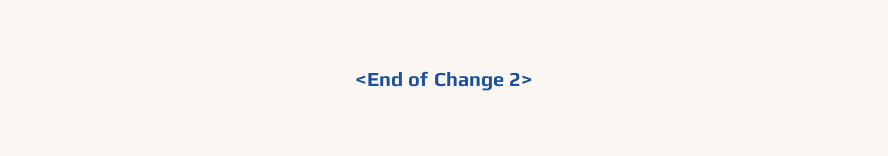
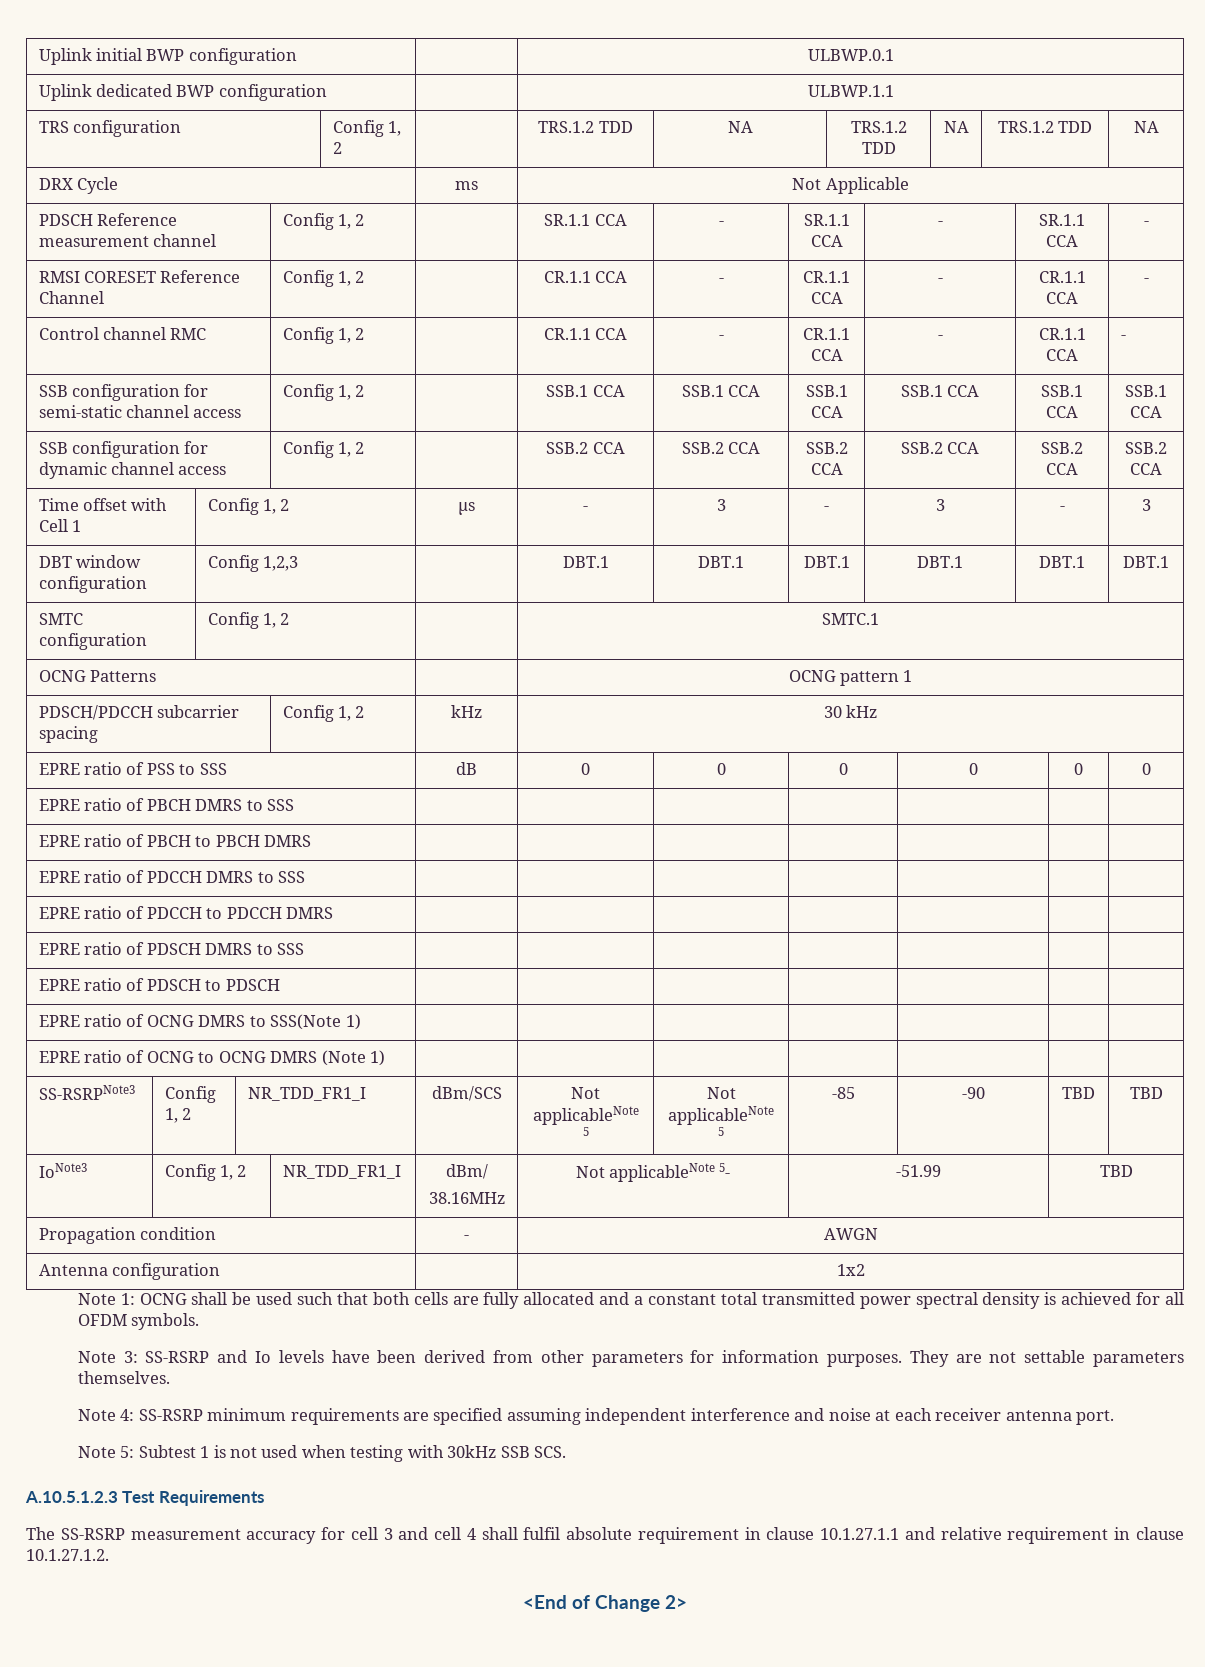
(354, 79) none -> [38,48,297,65] [807,49,894,61] [38,84,327,101] [807,85,894,97] [38,120,181,137] [332,120,401,137] [332,142,342,154] [538,121,633,133] [727,121,753,133] [850,121,907,133] [861,142,896,154] [943,121,969,133] [997,121,1093,133] [1133,121,1159,133] [38,177,118,194] [455,181,478,190] [792,177,909,194] [38,213,177,226] [38,234,216,247] [282,213,365,230] [544,214,627,226] [718,221,724,226] [803,214,850,226] [810,235,843,247] [937,221,943,226] [1039,214,1085,226] [1046,235,1078,247] [1143,221,1149,226] [38,270,241,283] [38,291,104,304] [282,270,365,287] [543,271,628,283] [718,278,724,283] [803,271,850,283] [810,292,843,304] [937,278,943,283] [1038,271,1086,283] [1046,292,1078,304] [1143,278,1149,283] [38,327,207,340] [282,327,365,344] [543,328,628,340] [718,335,724,340] [803,328,850,340] [810,349,843,361] [937,335,943,340] [1038,328,1086,340] [1046,349,1078,361] [1120,335,1126,340] [38,384,209,401] [38,405,242,418] [282,384,365,401] [546,385,625,397] [681,385,761,397] [805,385,848,397] [810,406,843,418] [900,385,980,397] [1041,385,1083,397] [1046,406,1078,418] [1125,385,1167,397] [1130,406,1162,418] [38,441,209,458] [38,462,227,479] [282,441,365,458] [546,442,625,454] [681,442,761,454] [805,442,848,454] [810,463,843,475] [900,442,980,454] [1041,442,1083,454] [1046,463,1078,475] [1125,442,1167,454] [1130,463,1162,475] [38,498,168,511] [38,519,81,532] [207,498,290,515] [458,502,475,515] [583,506,588,511] [716,499,726,511] [824,506,829,511] [935,499,945,511] [1059,506,1065,511] [1141,499,1151,511] [38,555,141,568] [38,576,147,593] [207,555,298,572] [562,556,609,568] [698,556,744,568] [803,556,850,568] [917,556,963,568] [1039,556,1085,568] [1123,556,1169,568] [38,613,83,625] [38,633,147,650] [207,612,290,629] [822,613,879,625] [38,670,156,682] [788,670,913,686] [38,705,239,720] [38,726,98,743] [282,705,365,722] [451,705,482,718] [823,705,878,718] [38,762,227,775] [456,762,477,775] [581,763,590,775] [716,763,726,775] [838,763,848,775] [968,763,978,775] [1074,763,1083,775] [1141,763,1151,775] [38,798,295,811] [38,834,312,847] [38,870,306,883] [38,906,334,919] [38,942,305,955] [38,978,280,991] [38,1014,361,1030] [38,1050,386,1066] [38,1085,135,1100] [164,1086,216,1103] [164,1108,191,1123] [247,1087,366,1101] [431,1086,502,1101] [571,1087,600,1099] [532,1106,639,1125] [582,1127,589,1136] [706,1087,736,1099] [668,1106,774,1125] [718,1127,724,1136] [831,1087,855,1099] [961,1087,985,1099] [1062,1087,1095,1099] [1129,1087,1163,1099] [38,1163,87,1178] [164,1164,247,1181] [282,1165,401,1179] [445,1164,488,1179] [428,1192,505,1204] [575,1163,731,1182] [896,1165,941,1177] [1099,1165,1133,1177] [38,1227,216,1244] [464,1235,469,1240] [823,1228,878,1240] [38,1263,220,1280] [836,1264,865,1276] [77,1292,1184,1309] [77,1313,200,1330] [77,1350,1184,1367] [77,1371,170,1384] [77,1408,1115,1425] [77,1445,567,1462] [25,1490,264,1506] [26,1527,1185,1544] [26,1549,109,1561] Uplink initial BWP configuration | | ULBWP.0.1 // Uplink dedicated BWP configuration | | ULBWP.1.1 // TRS configuration | Config 1, 2 | | TRS.1.2 TDD | NA | TRS.1.2 TDD | NA | TRS.1.2 TDD | NA // DRX Cycle | ms | Not Applicable // PDSCH Reference measurement channel | Config 1, 2 | | SR.1.1 CCA | - | SR.1.1 CCA | - | SR.1.1 CCA | - // RMSI CORESET Reference Channel | Config 1, 2 | | CR.1.1 CCA | - | CR.1.1 CCA | - | CR.1.1 CCA | - // Control channel RMC | Config 1, 2 | | CR.1.1 CCA | - | CR.1.1 CCA | - | CR.1.1 CCA | - // SSB configuration for semi-static channel access | Config 1, 2 | | SSB.1 CCA | SSB.1 CCA | SSB.1 CCA | SSB.1 CCA | SSB.1 CCA | SSB.1 CCA // SSB configuration for dynamic channel access | Config 1, 2 | | SSB.2 CCA | SSB.2 CCA | SSB.2 CCA | SSB.2 CCA | SSB.2 CCA | SSB.2 CCA // Time offset with Cell 1 | Config 1, 2 | μs | - | 3 | - | 3 | - | 3 // DBT window configuration | Config 1,2,3 | | DBT.1 | DBT.1 | DBT.1 | DBT.1 | DBT.1 | DBT.1 // SMTC configuration | Config 1, 2 | | SMTC.1 // OCNG Patterns | | OCNG pattern 1 // PDSCH/PDCCH subcarrier spacing | Config 1, 2 | kHz | 30 kHz // EPRE ratio of PSS to SSS | dB | 0 | 0 | 0 | 0 | 0 | 0 // EPRE ratio of PBCH DMRS to SSS | | | | | | | // EPRE ratio of PBCH to PBCH DMRS | | | | | | | // EPRE ratio of PDCCH DMRS to SSS | | | | | | | // EPRE ratio of PDCCH to PDCCH DMRS | | | | | | | // EPRE ratio of PDSCH DMRS to SSS | | | | | | | // EPRE ratio of PDSCH to PDSCH | | | | | | | // EPRE ratio of OCNG DMRS to SSS(Note 1) | | | | | | | // EPRE ratio of OCNG to OCNG DMRS (Note 1) | | | | | | | // SS-RSRPNote3 | Config 1, 2 | NR_TDD_FR1_I | dBm/SCS | Not applicableNote 5 | Not applicableNote 5 | -85 | -90 | TBD | TBD // IoNote3 | Config 1, 2 | NR_TDD_FR1_I | dBm/ // 38.16MHz | Not applicableNote 5- | -51.99 | TBD // Propagation condition | - | AWGN // Antenna configuration | | 1x2 // Note 1: OCNG shall be used such that both cells are fully allocated and a constant total transmitted power spectral density is achieved for all OFDM symbols. // Note 3: SS-RSRP and Io levels have been derived from other parameters for information purposes. They are not settable parameters themselves. // Note 4: SS-RSRP minimum requirements are specified assuming independent interference and noise at each receiver antenna port. // Note 5: Subtest 1 is not used when testing with 30kHz SSB SCS. // A.10.5.1.2.3 Test Requirements // The SS-RSRP measurement accuracy for cell 3 and cell 4 shall fulfil absolute requirement in clause 10.1.27.1.1 and relative requirement in clause 10.1.27.1.2. //

